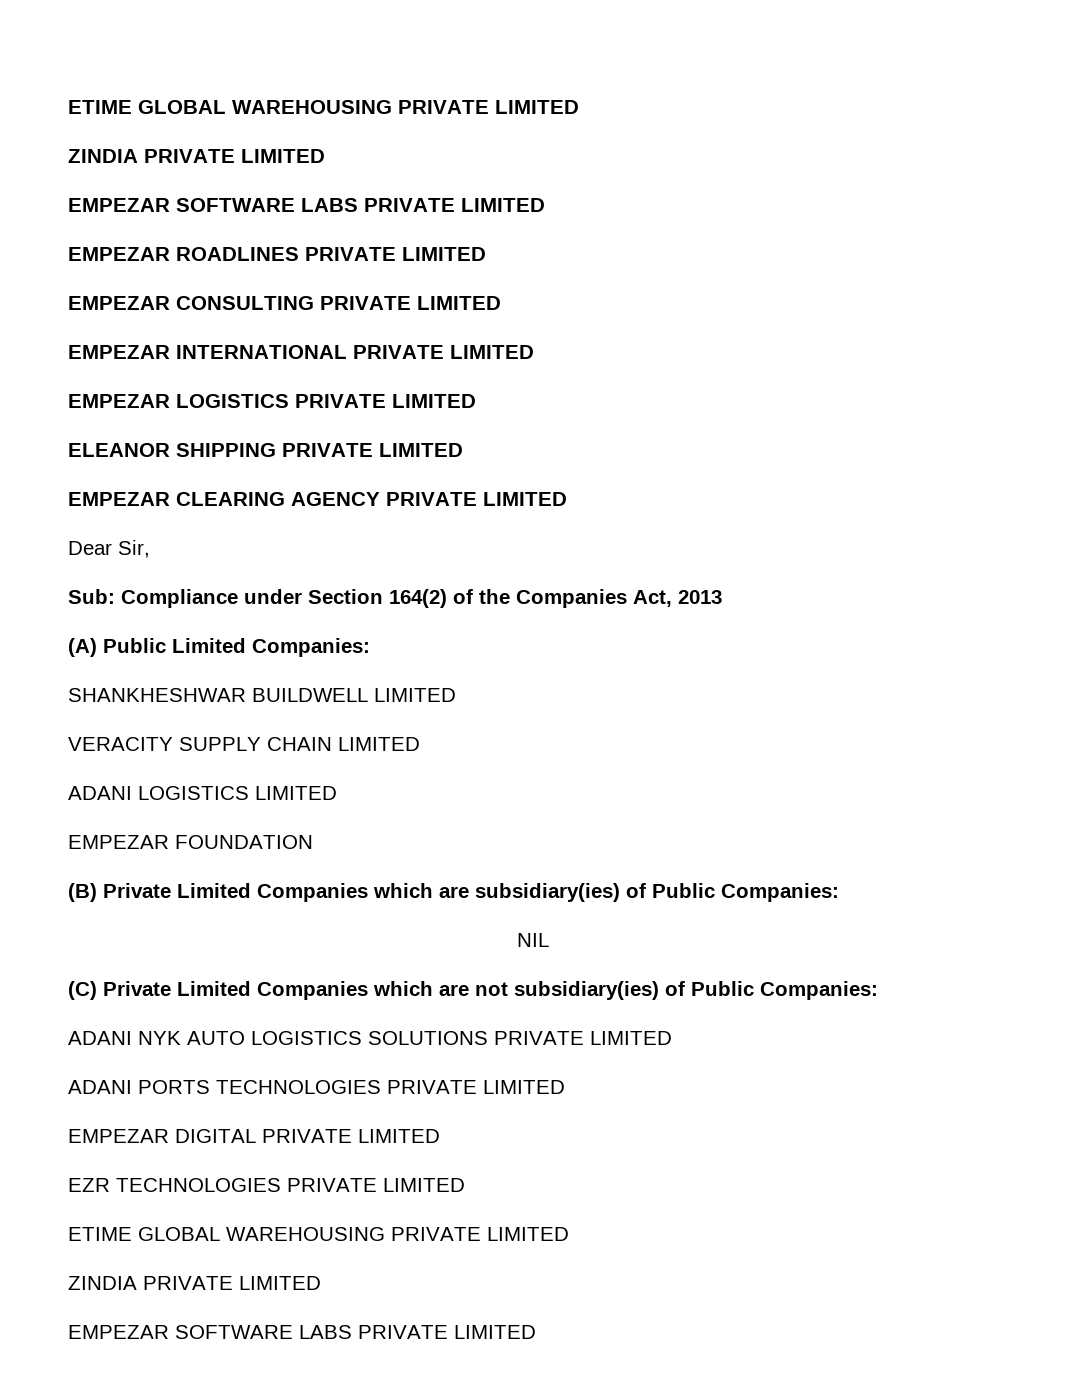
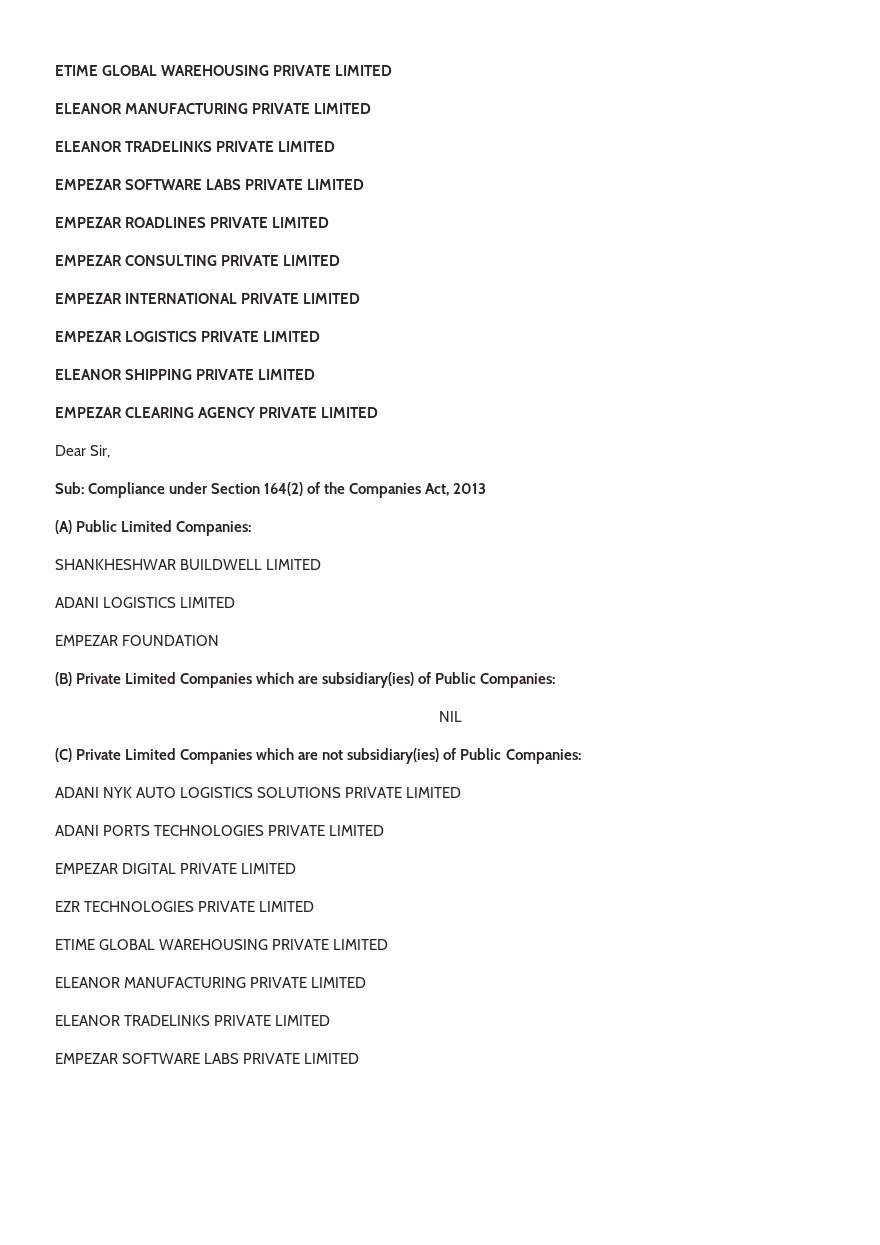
[68,100,579,114] [68,149,138,163] ETIME GLOBAL WAREHOUSING PRIVATE LIMITED // ZINDIA -> [55,65,393,76] [55,103,372,114] [55,141,213,152] ETIME GLOBAL WAREHOUSING PRIVATE LIMITED // ELEANOR MANUFACTURING PRIVATE LIMITED // ELEANOR TRADELINKS
[68,737,420,751] // VERACITY SUPPLY CHAIN LIMITED -> (322, 564) none
[68,1276,137,1290] ZINDIA -> [55,977,367,988] [55,1015,211,1026] ELEANOR MANUFACTURING PRIVATE LIMITED // ELEANOR TRADELINKS

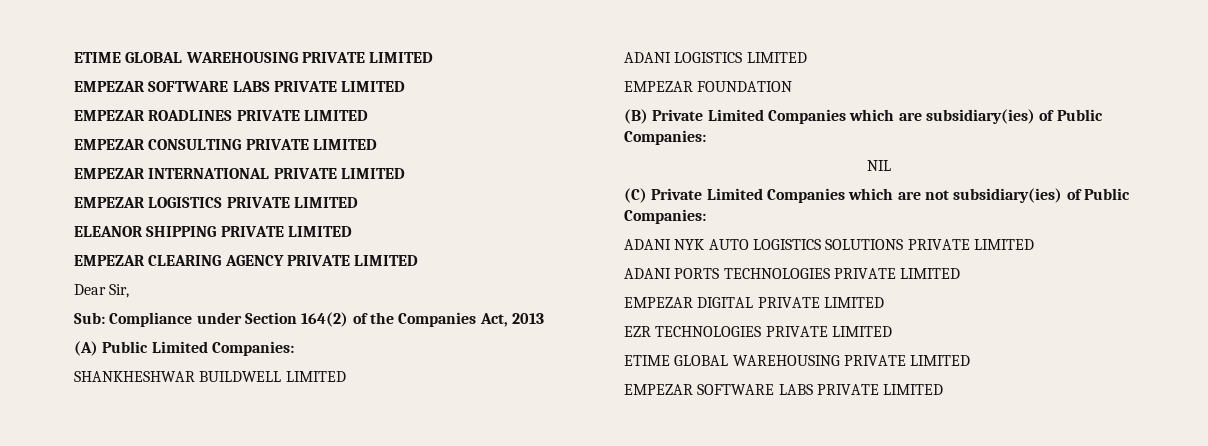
[55,65,393,76] [55,103,372,114] [55,141,336,152] ETIME GLOBAL WAREHOUSING PRIVATE LIMITED // ELEANOR MANUFACTURING PRIVATE LIMITED // ELEANOR TRADELINKS PRIVATE LIMITED -> [74,52,434,63] ETIME GLOBAL WAREHOUSING PRIVATE LIMITED
[55,977,367,988] [55,1015,331,1026] // ELEANOR MANUFACTURING PRIVATE LIMITED // ELEANOR TRADELINKS PRIVATE LIMITED -> (971, 360) none

